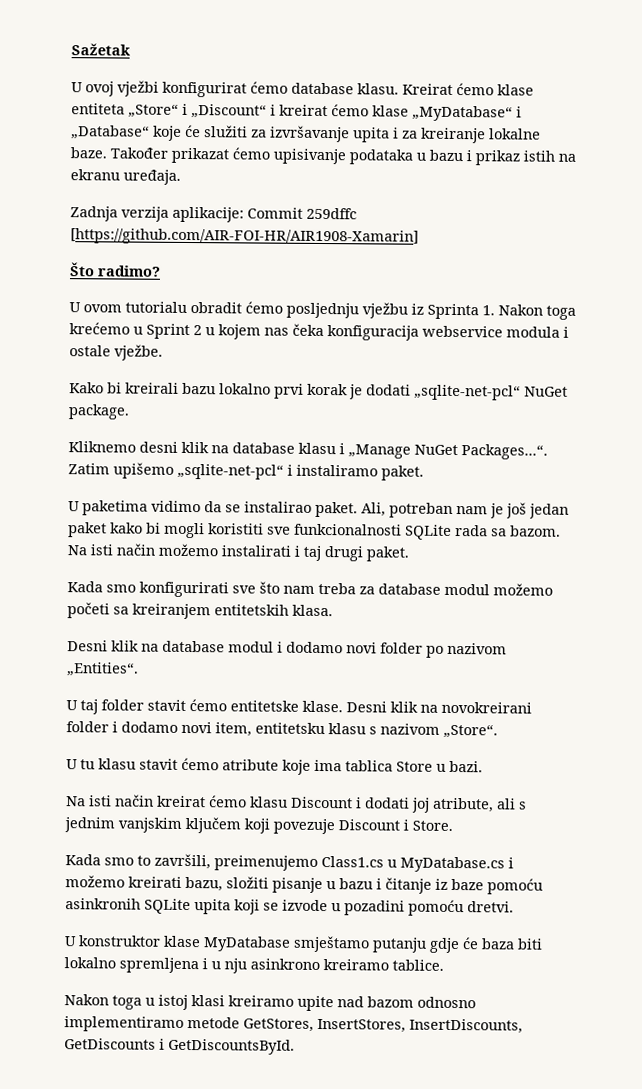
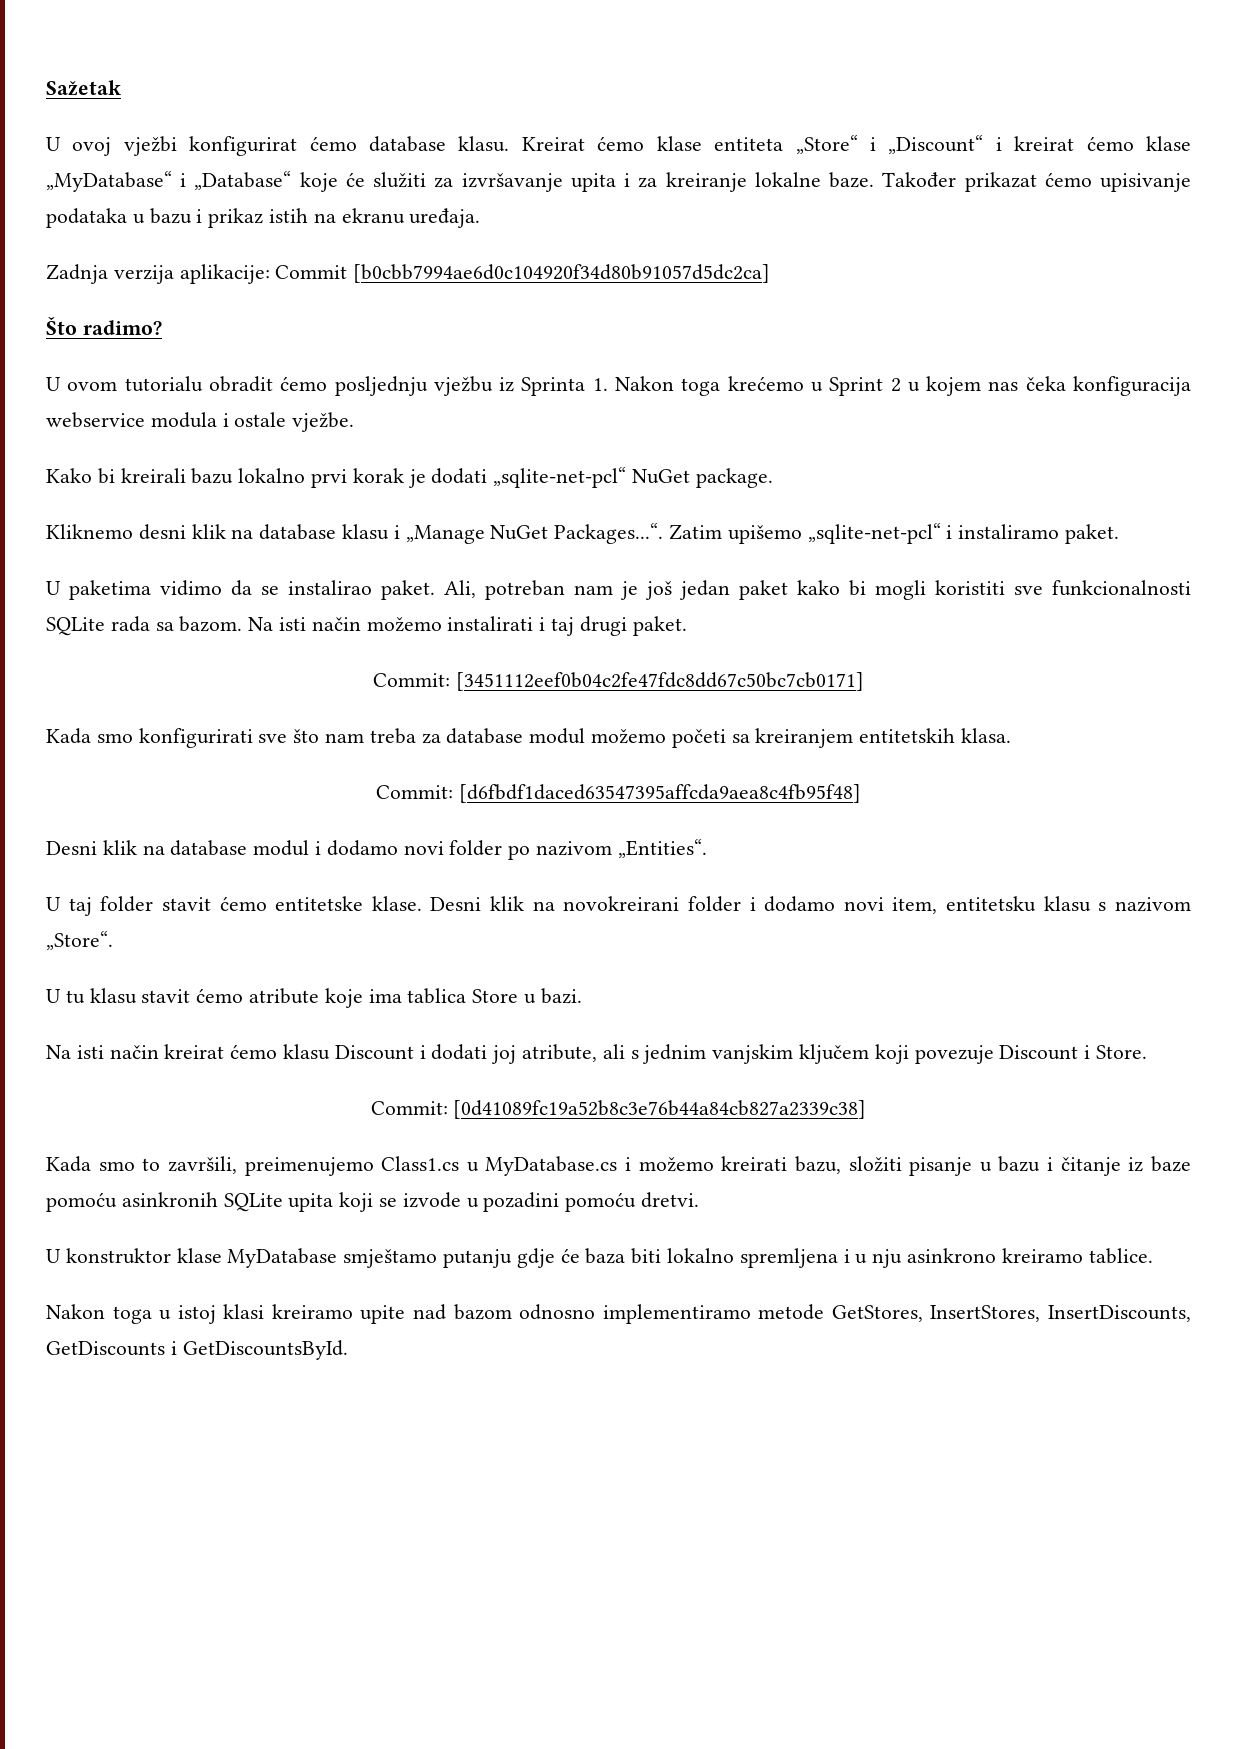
[306,207,357,220] [70,228,419,246] 259dffc [https://github.com/AIR-FOI-HR/AIR1908-Xamarin] -> [353,264,771,283] [b0cbb7994ae6d0c104920f34d80b91057d5dc2ca]
(409, 554) none -> [373,672,864,691] // Commit: [3451112eef0b04c2fe47fdc8dd67c50bc7cb0171]
(333, 610) none -> [376,784,861,803] // Commit: [d6fbdf1daced63547395affcda9aea8c4fb95f48]
(453, 825) none -> [370,1100,867,1119] // Commit: [0d41089fc19a52b8c3e76b44a84cb827a2339c38]

